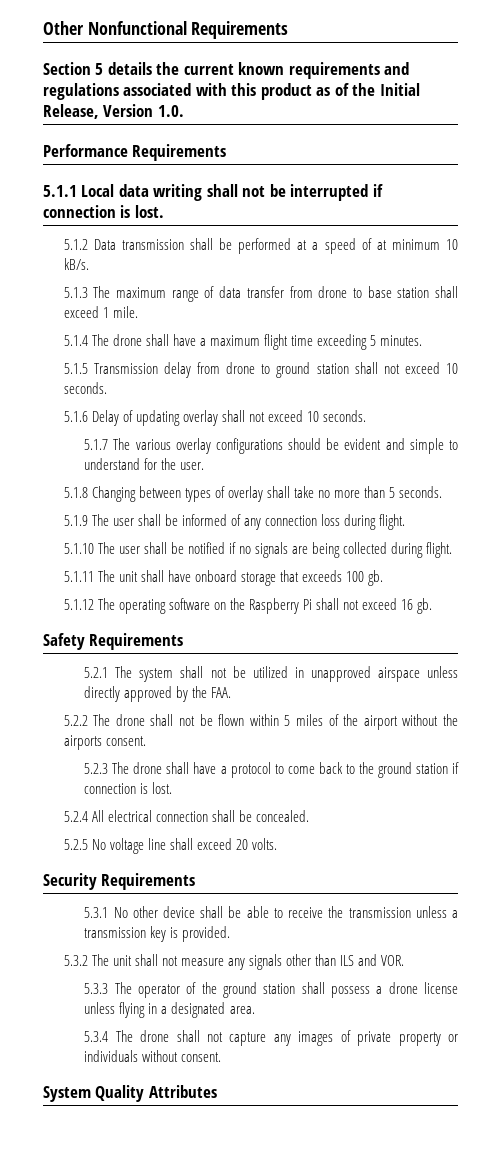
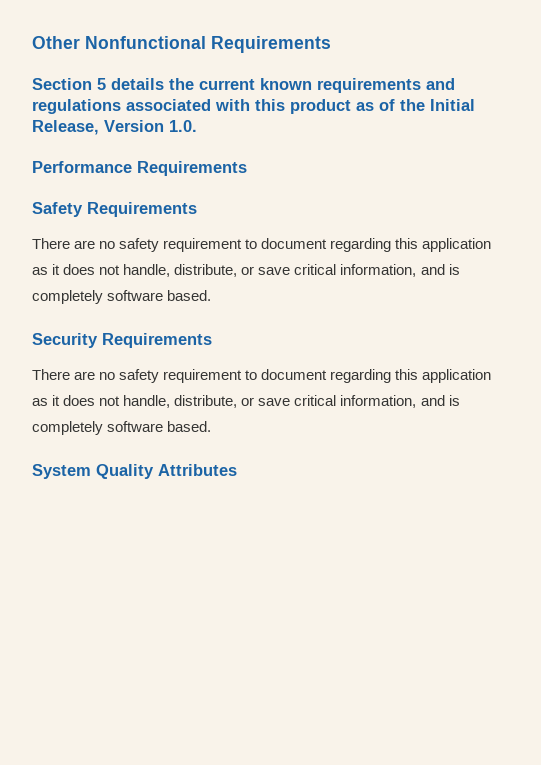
[43,184,383,201] [43,205,164,218] [63,238,458,254] [63,258,89,270] [63,286,458,302] [63,306,138,318] [63,334,423,350] [63,362,458,378] [63,382,107,394] [63,410,367,426] [84,438,458,454] [84,458,205,470] [63,486,443,502] [63,514,406,530] [63,542,453,558] [63,570,384,586] [63,598,433,614] [43,633,184,650] [84,666,459,682] [84,686,232,702] [63,714,459,730] [63,735,146,750] [84,762,459,778] [84,782,173,794] [63,810,309,822] [63,838,277,854] [43,873,196,890] [84,906,458,918] [84,926,231,942] [63,954,405,970] [84,982,458,998] [84,1002,255,1018] [84,1030,458,1046] [84,1050,222,1062] 5.1.1 Local data writing shall not be interrupted if connection is lost. // 5.1.2 Data transmission shall be performed at a speed of at minimum 10 kB/s. // 5.1.3 The maximum range of data transfer from drone to base station shall exceed 1 mile. // 5.1.4 The drone shall have a maximum flight time exceeding 5 minutes. // 5.1.5 Transmission delay from drone to ground station shall not exceed 10 seconds. // 5.1.6 Delay of updating overlay shall not exceed 10 seconds. // 5.1.7 The various overlay configurations should be evident and simple to understand for the user. // 5.1.8 Changing between types of overlay shall take no more than 5 seconds. // 5.1.9 The user shall be informed of any connection loss during flight. // 5.1.10 The user shall be notified if no signals are being collected during flight. // 5.1.11 The unit shall have onboard storage that exceeds 100 gb. // 5.1.12 The operating software on the Raspberry Pi shall not exceed 16 gb. // Safety Requirements // 5.2.1 The system shall not be utilized in unapproved airspace unless directly approved by the FAA. // 5.2.2 The drone shall not be flown within 5 miles of the airport without the airports consent. // 5.2.3 The drone shall have a protocol to come back to the ground station if connection is lost. // 5.2.4 All electrical connection shall be concealed. // 5.2.5 No voltage line shall exceed 20 volts. // Security Requirements // 5.3.1 No other device shall be able to receive the transmission unless a transmission key is provided. // 5.3.2 The unit shall not measure any signals other than ILS and VOR. // 5.3.3 The operator of the ground station shall possess a drone license unless flying in a designated area. // 5.3.4 The drone shall not capture any images of private property or individuals without consent. -> [32,202,197,217] [32,238,492,252] [32,264,460,277] [32,290,212,304] [32,333,212,348] [32,369,492,383] [32,395,460,408] [32,421,212,435] Safety Requirements // There are no safety requirement to document regarding this application as it does not handle, distribute, or save critical information, and is completely software based. // Security Requirements // There are no safety requirement to document regarding this application as it does not handle, distribute, or save critical information, and is completely software based.

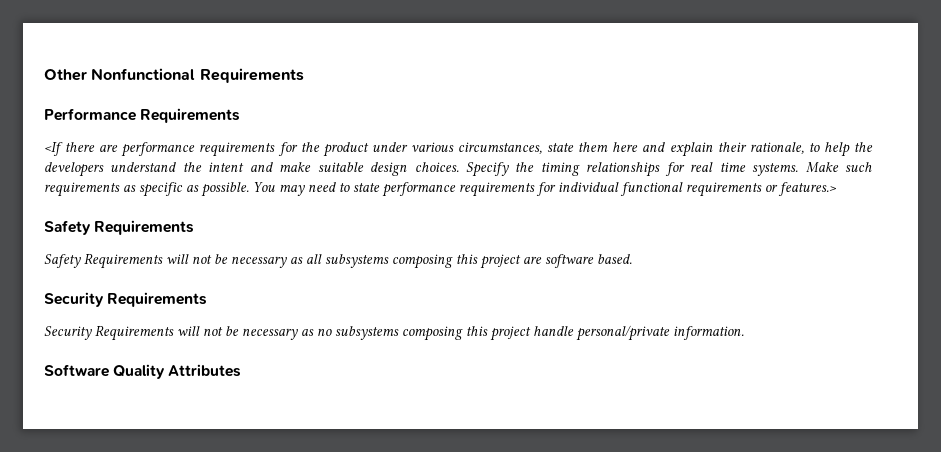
[32,78,455,93] [32,99,475,114] [32,120,197,135] [32,161,247,176] [32,202,197,217] [32,238,492,252] [32,264,460,277] [32,290,212,304] [32,333,212,348] [32,369,492,383] [32,395,460,408] [32,421,212,435] [32,464,91,479] Section 5 details the current known requirements and regulations associated with this product as of the Initial Release, Version 1.0. // Performance Requirements // Safety Requirements // There are no safety requirement to document regarding this application as it does not handle, distribute, or save critical information, and is completely software based. // Security Requirements // There are no safety requirement to document regarding this application as it does not handle, distribute, or save critical information, and is completely software based. // System -> [44,108,241,123] [44,142,874,157] [44,162,873,177] [44,182,837,197] [44,220,195,235] [44,253,632,269] [44,292,208,307] [44,325,744,341] [44,364,109,377] Performance Requirements // <If there are performance requirements for the product under various circumstances, state them here and explain their rationale, to help the developers understand the intent and make suitable design choices. Specify the timing relationships for real time systems. Make such requirements as specific as possible. You may need to state performance requirements for individual functional requirements or features.> // Safety Requirements // Safety Requirements will not be necessary as all subsystems composing this project are software based. // Security Requirements // Security Requirements will not be necessary as no subsystems composing this project handle personal/private information. // Software

